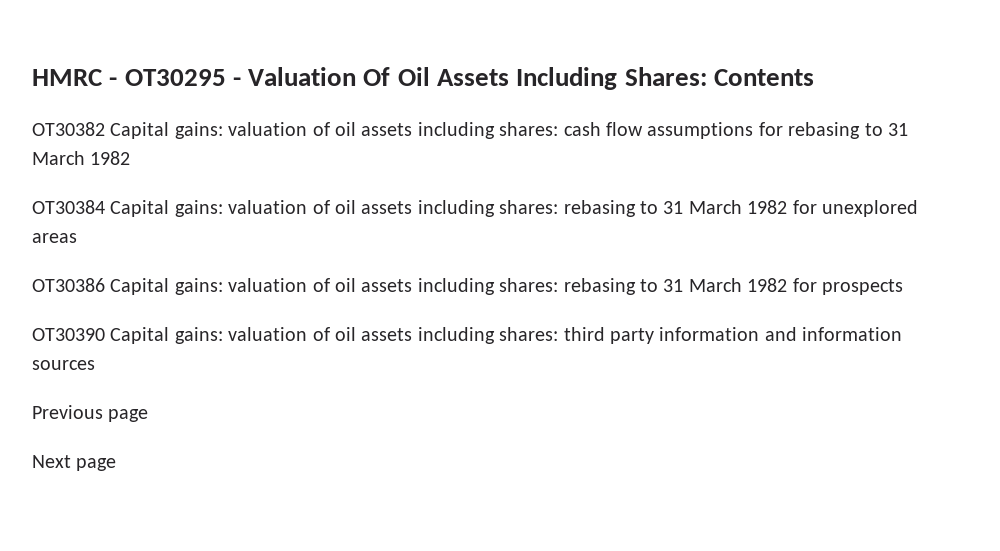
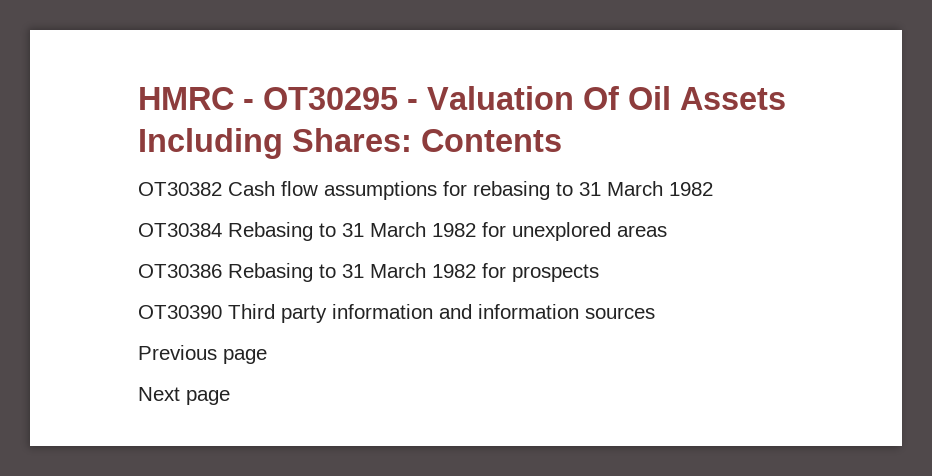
[110,122,601,139] Capital gains: valuation of oil assets including shares: cash -> [228,181,275,196] Cash
[110,200,636,217] Capital gains: valuation of oil assets including shares: rebasing -> [228,222,313,241] Rebasing
[110,278,636,295] Capital gains: valuation of oil assets including shares: rebasing -> [228,263,313,282] Rebasing
[110,327,605,344] Capital gains: valuation of oil assets including shares: third -> [228,304,275,319] Third

